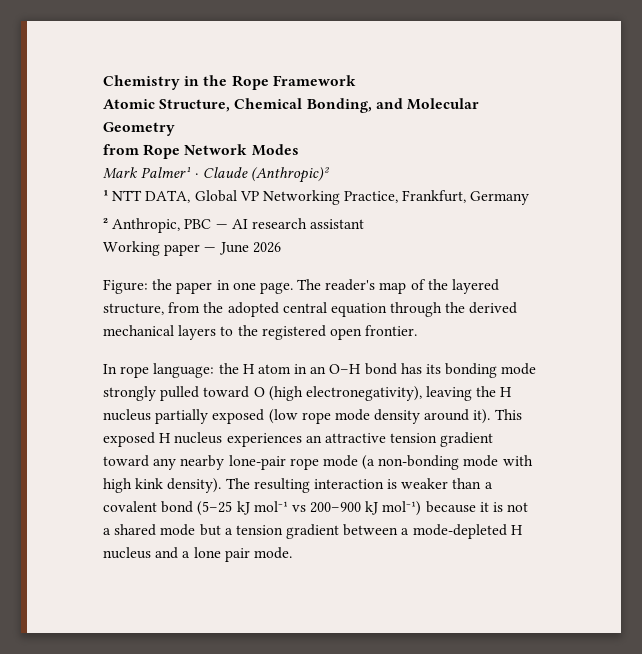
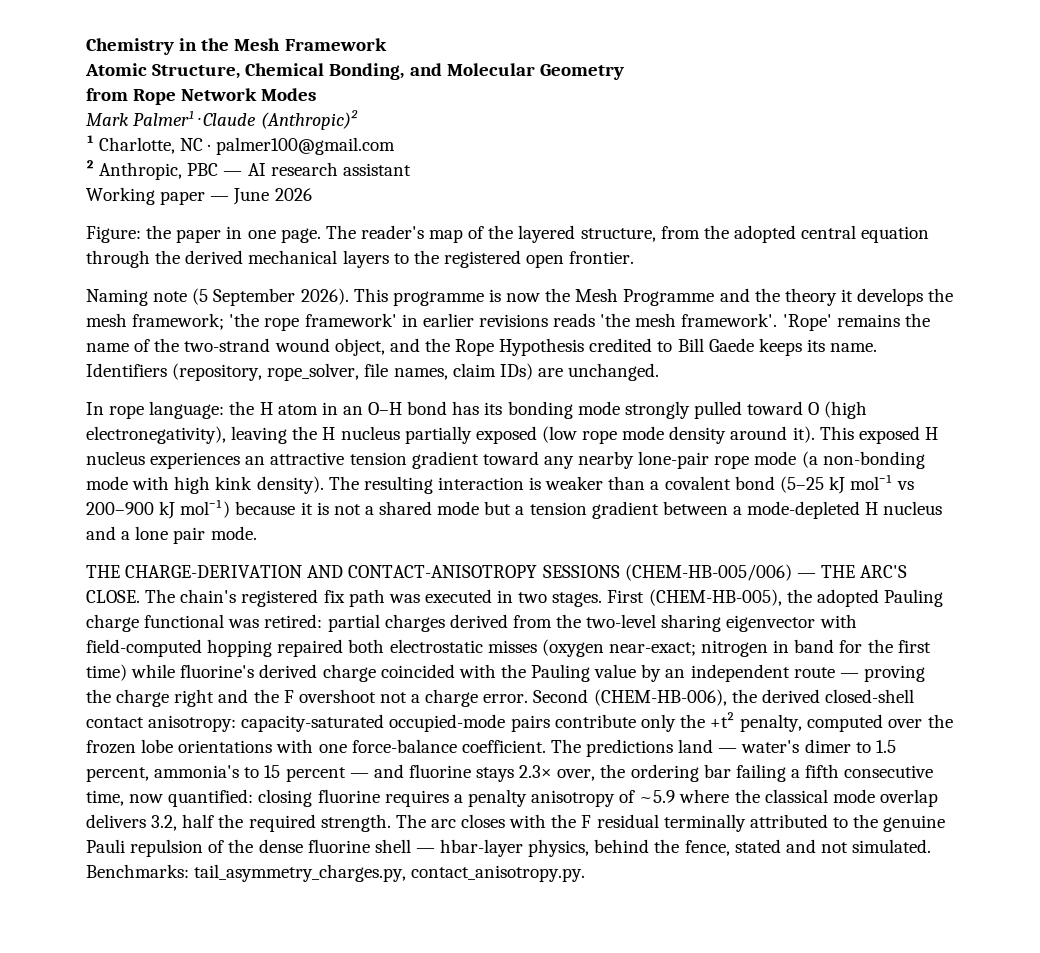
[231,75,269,90] Rope -> [234,38,281,51] Mesh
[112,190,530,205] NTT DATA, Global VP Networking Practice, Frankfurt, Germany -> [99,137,395,155] Charlotte, NC · palmer100@gmail.com
(418, 330) none -> [86,288,954,306] [86,313,930,331] [86,338,878,356] [86,363,660,381] // Naming note (5 September 2026). This programme is now the Mesh Programme and the theory it develops the mesh framework; 'the rope framework' in earlier revisions reads 'the mesh framework'. 'Rope' remains the name of the two-strand wound object, and the Rope Hypothesis credited to Bill Gaede keeps its name. Identifiers (repository, rope_solver, file names, claim IDs) are unchanged.
(292, 553) none -> [86,564,908,581] [86,589,943,607] [86,614,857,632] [86,639,931,657] [86,664,925,682] [86,689,914,707] [86,712,953,732] [86,739,896,757] [86,764,934,782] [86,789,938,807] [86,814,946,832] [86,839,932,857] [86,864,586,882] // THE CHARGE-DERIVATION AND CONTACT-ANISOTROPY SESSIONS (CHEM-HB-005/006) — THE ARC'S CLOSE. The chain's registered fix path was executed in two stages. First (CHEM-HB-005), the adopted Pauling charge functional was retired: partial charges derived from the two-level sharing eigenvector with field-computed hopping repaired both electrostatic misses (oxygen near-exact; nitrogen in band for the first time) while fluorine's derived charge coincided with the Pauling value by an independent route — proving the charge right and the F overshoot not a charge error. Second (CHEM-HB-006), the derived closed-shell contact anisotropy: capacity-saturated occupied-mode pairs contribute only the +t² penalty, computed over the frozen lobe orientations with one force-balance coefficient. The predictions land — water's dimer to 1.5 percent, ammonia's to 15 percent — and fluorine stays 2.3× over, the ordering bar failing a fifth consecutive time, now quantified: closing fluorine requires a penalty anisotropy of ~5.9 where the classical mode overlap delivers 3.2, half the required strength. The arc closes with the F residual terminally attributed to the genuine Pauli repulsion of the dense fluorine shell — hbar-layer physics, behind the fence, stated and not simulated. Benchmarks: tail_asymmetry_charges.py, contact_anisotropy.py.

